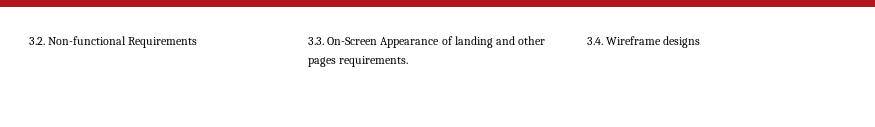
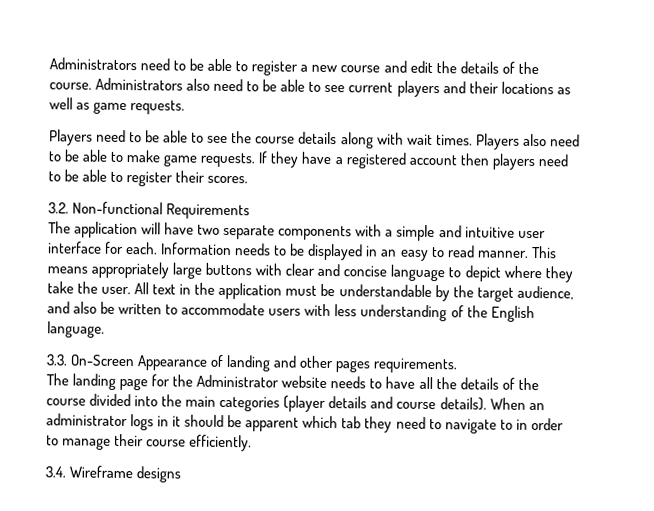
[29,36,198,48] 3.2. Non-functional Requirements -> [49,57,539,76] [49,77,571,98] [49,97,186,115] [49,129,580,150] [48,149,569,171] [48,169,249,187] [48,201,251,220] [48,221,546,242] [48,241,557,261] [47,261,573,283] [47,281,574,302] [47,301,535,323] [47,321,105,338] Administrators need to be able to register a new course and edit the details of the course. Administrators also need to be able to see current players and their locations as well as game requests. // Players need to be able to see the course details along with wait times. Players also need to be able to make game requests. If they have a registered account then players need to be able to register their scores. // 3.2. Non-functional Requirements // The application will have two separate components with a simple and intuitive user interface for each. Information needs to be displayed in an easy to read manner. This means appropriately large buttons with clear and concise language to depict where they take the user. All text in the application must be understandable by the target audience, and also be written to accommodate users with less understanding of the English language.
(409, 61) none -> [46,373,539,391] [46,393,545,413] [46,413,564,434] [46,433,253,452] // The landing page for the Administrator website needs to have all the details of the course divided into the main categories (player details and course details). When an administrator logs in it should be apparent which tab they need to navigate to in order to manage their course efficiently.

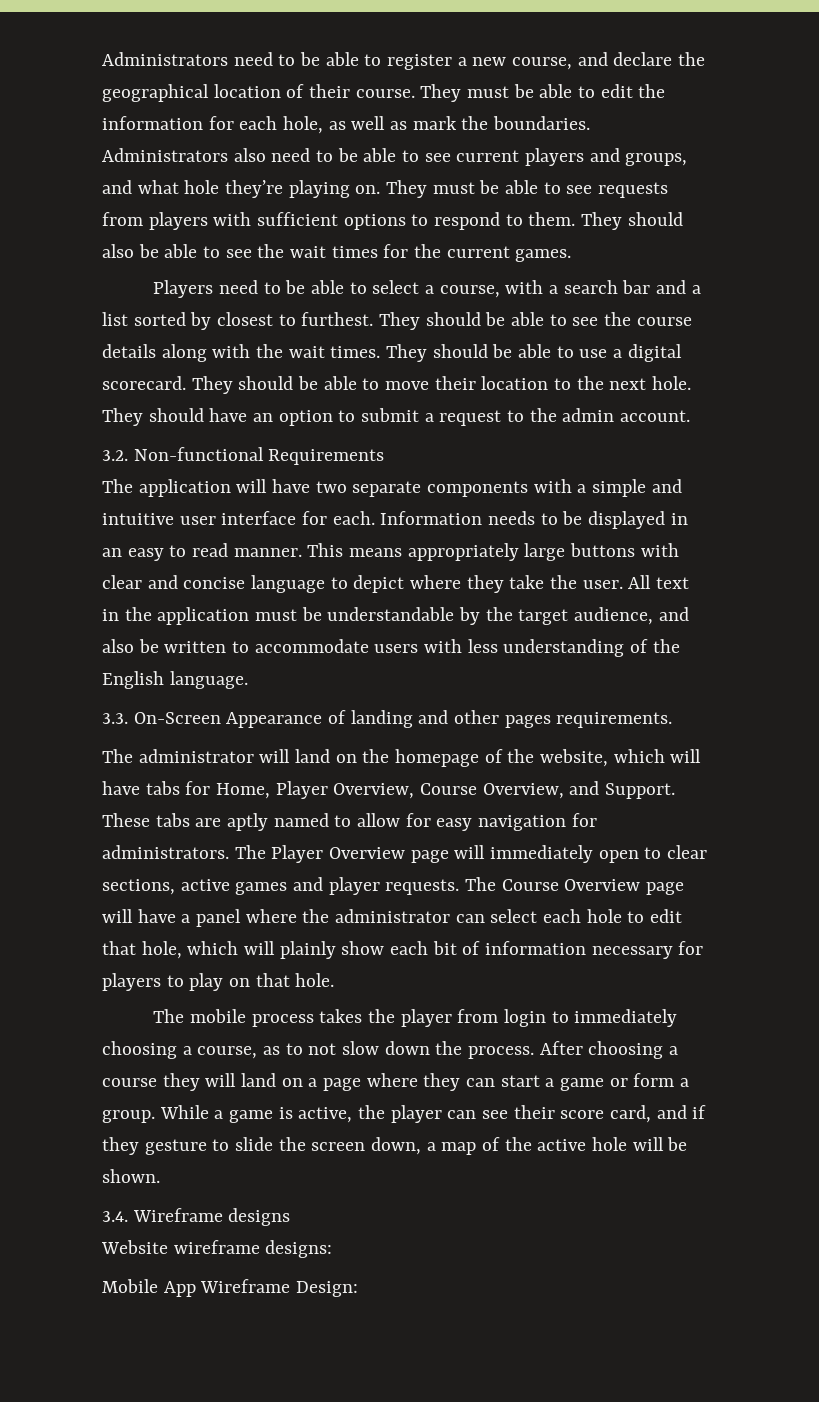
[340,60,539,75] [49,82,92,90] course and edit the details of the course. -> [512,52,706,70] [102,84,666,102] [102,116,591,134] course, and declare the geographical location of their course. They must be able to edit the information for each hole, as well as mark the boundaries.
[468,81,571,95] [49,97,186,115] their locations as well as game requests. -> [625,153,688,166] [102,180,669,198] [102,212,683,230] [102,244,572,262] groups, and what hole they’re playing on. They must be able to see requests from players with sufficient options to respond to them. They should also be able to see the wait times for the current games.
(205, 137) none -> [372,280,701,298] [102,312,567,330] select a course, with a search bar and a list sorted by closest to furthest. They should be able to
(404, 138) none -> [256,344,284,358] the
[475,133,580,150] [48,149,569,171] [48,169,249,187] Players also need to be able to make game requests. If they have a registered account then players need to be able to register their scores. -> [386,344,682,362] [102,376,692,394] [102,408,691,426] They should be able to use a digital scorecard. They should be able to move their location to the next hole. They should have an option to submit a request to the admin account.
[72,373,539,391] [46,393,545,413] [46,413,564,434] [46,433,253,452] [45,465,182,483] landing page for the Administrator website needs to have all the details of the course divided into the main categories (player details and course details). When an administrator logs in it should be apparent which tab they need to navigate to in order to manage their course efficiently. // 3.4. Wireframe designs -> [138,749,702,767] [102,781,676,799] [102,813,597,831] [102,845,708,863] [102,877,685,895] [102,909,683,927] [102,941,704,959] [102,973,335,991] [153,1009,678,1027] [102,1041,679,1059] [102,1073,690,1091] [102,1105,707,1123] [102,1137,688,1155] [102,1169,160,1183] [102,1208,291,1226] [101,1240,333,1258] [102,1279,359,1297] administrator will land on the homepage of the website, which will have tabs for Home, Player Overview, Course Overview, and Support. These tabs are aptly named to allow for easy navigation for administrators. The Player Overview page will immediately open to clear sections, active games and player requests. The Course Overview page will have a panel where the administrator can select each hole to edit that hole, which will plainly show each bit of information necessary for players to play on that hole. // The mobile process takes the player from login to immediately choosing a course, as to not slow down the process. After choosing a course they will land on a page where they can start a game or form a group. While a game is active, the player can see their score card, and if they gesture to slide the screen down, a map of the active hole will be shown. // 3.4. Wireframe designs // Website wireframe designs: // Mobile App Wireframe Design:

